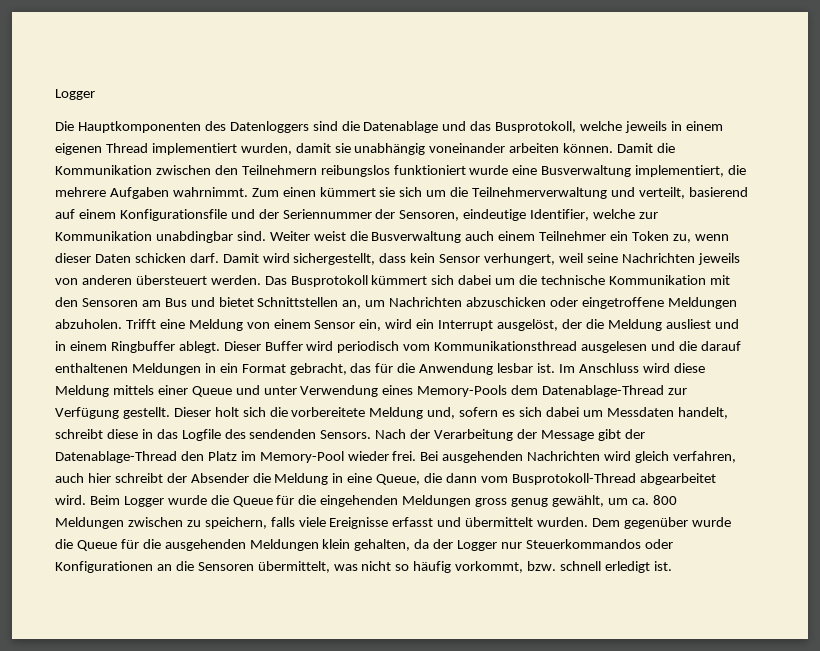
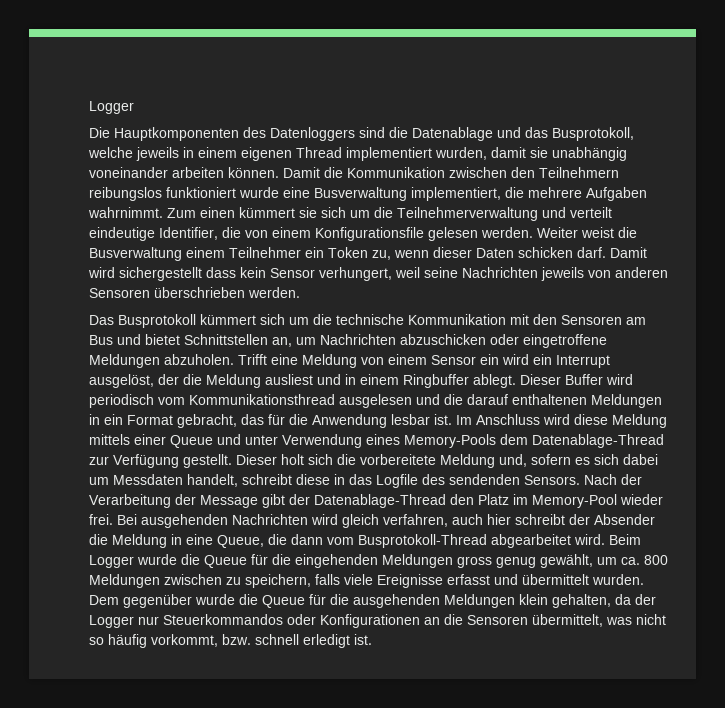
[638,187,748,199] [55,209,659,221] [55,231,266,243] verteilt, basierend auf einem Konfigurationsfile und der Seriennummer der Sensoren, eindeutige Identifier, welche zur Kommunikation unabdingbar sind. -> [570,207,612,218] [89,227,533,241] verteilt eindeutige Identifier, die von einem Konfigurationsfile gelesen werden.
[465,231,495,241] auch -> (182, 254) none
[293,253,376,265] sichergestellt, -> [119,267,202,281] sichergestellt
[135,275,261,285] übersteuert werden. -> [89,287,300,298] Sensoren überschrieben werden. //
[458,275,492,285] dabei -> (285, 319) none
[359,319,382,331] ein, -> [480,354,499,365] ein

